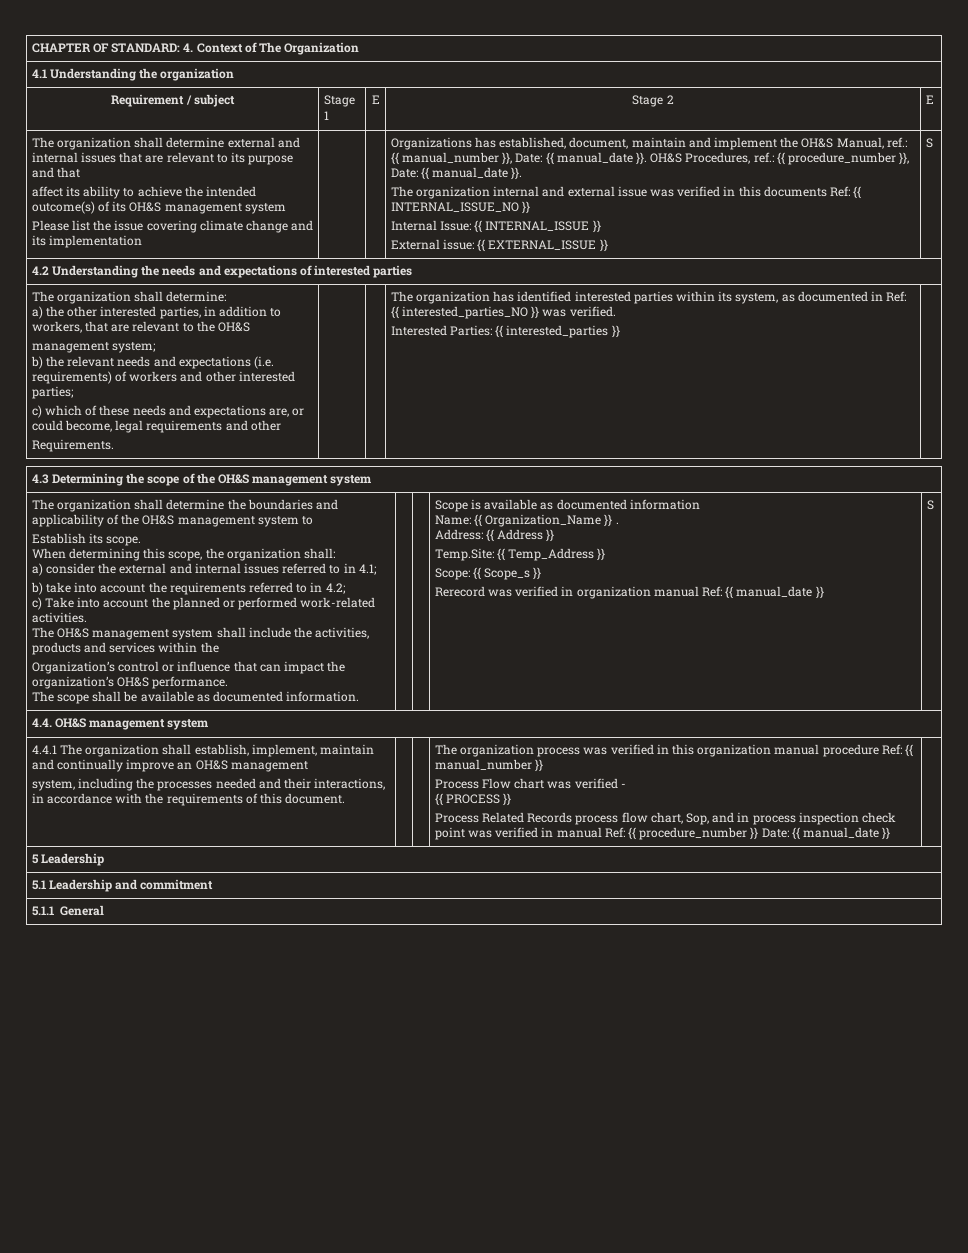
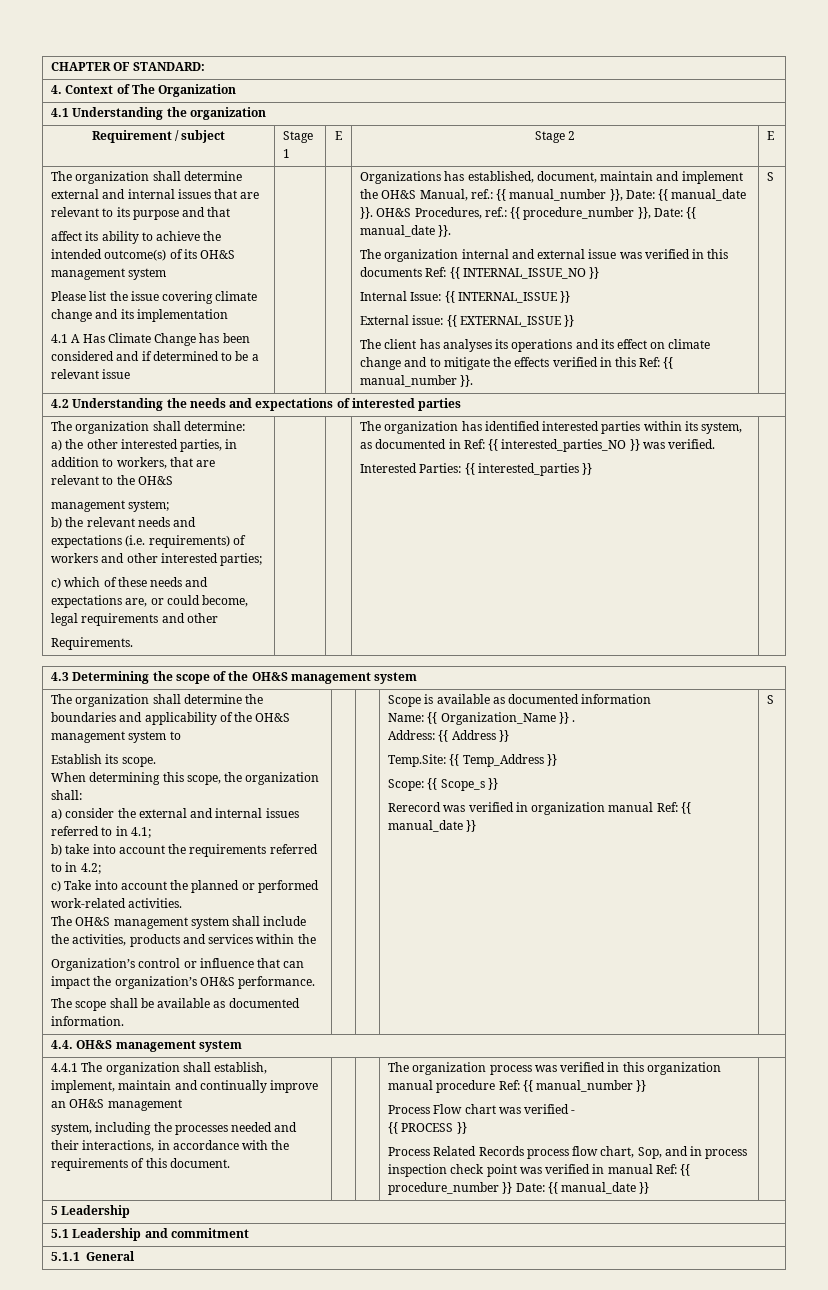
(181, 48) none -> (205, 66) //
(142, 241) none -> [51,333,250,346] [51,351,259,361] [51,369,131,379] // 4.1 A Has Climate Change has been considered and if determined to be a relevant issue
(608, 245) none -> [360,339,711,352] [360,357,674,370] [360,375,474,387] // The client has analyses its operations and its effect on climate change and to mitigate the effects verified in this Ref: {{ manual_number }}.

